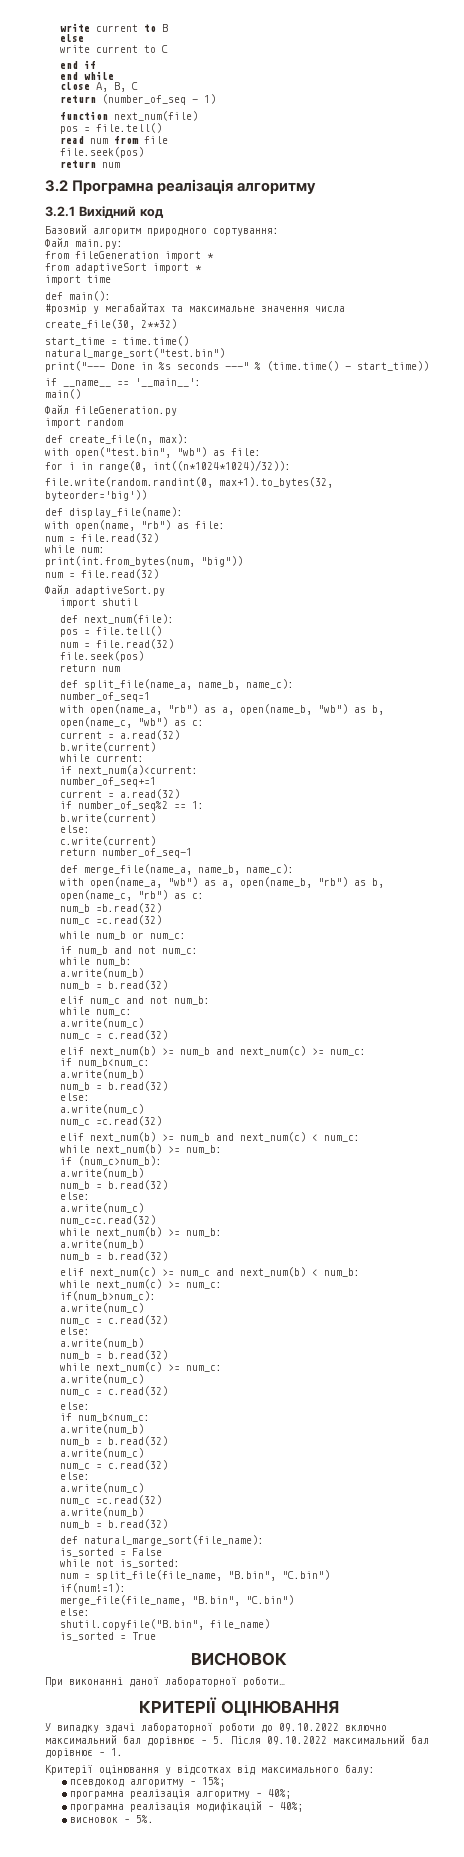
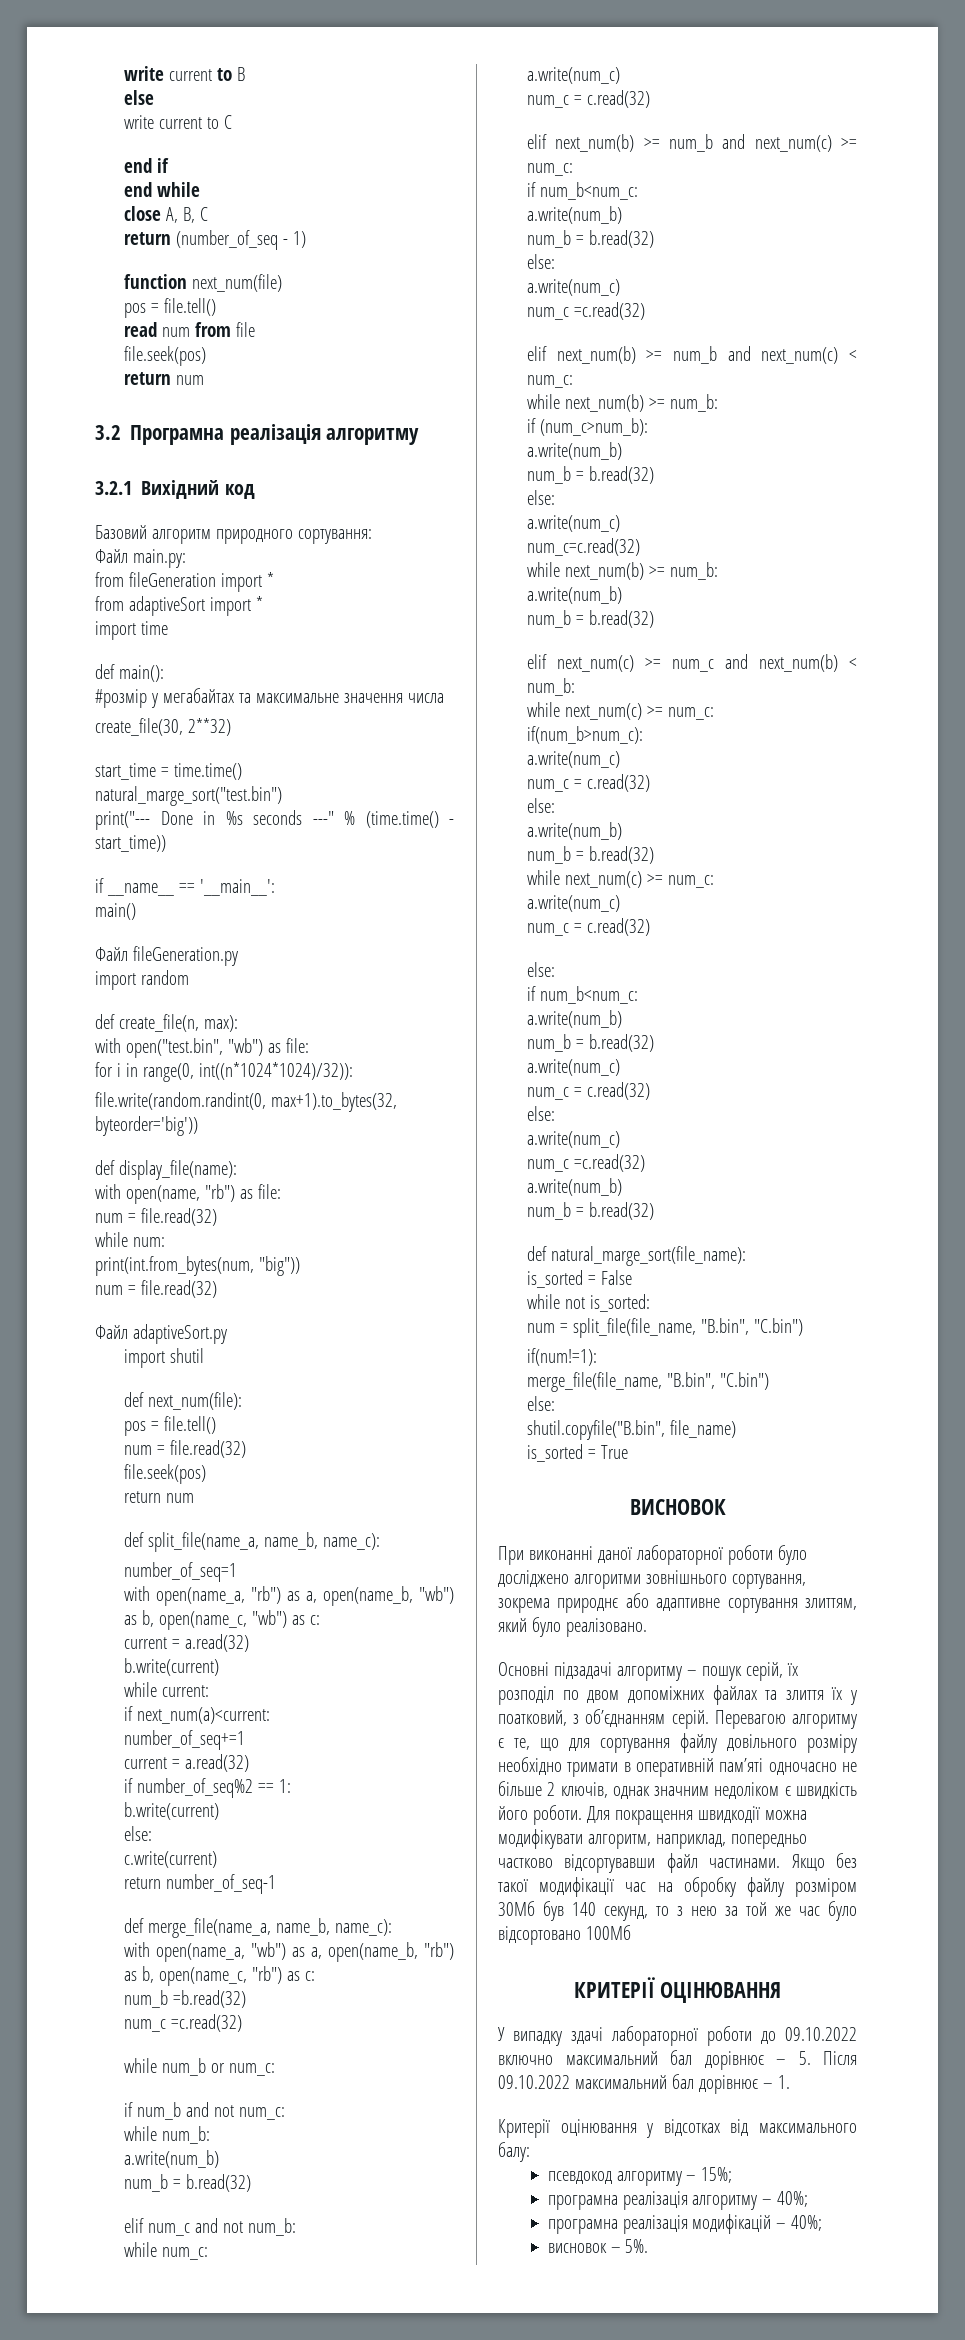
[243,1676,285,1687] роботи… -> [727,1545,807,1565] [498,1570,806,1589] [498,1593,857,1613] [498,1617,647,1637] [498,1662,798,1681] [498,1685,857,1705] [498,1709,857,1729] [498,1733,857,1753] [498,1757,857,1777] [498,1781,857,1799] [498,1805,807,1825] [498,1829,807,1849] [498,1853,857,1873] [498,1877,857,1897] [498,1901,857,1921] [498,1925,631,1945] роботи було досліджено алгоритми зовнішнього сортування, зокрема природнє або адаптивне сортування злиттям, який було реалізовано. // Основні підзадачі алгоритму – пошук серій, їх розподіл по двом допоміжних файлах та злиття їх у поатковий, з об’єднанням серій. Перевагою алгоритму є те, що для сортування файлу довільного розміру необхідно тримати в оперативній пам’яті одночасно не більше 2 ключів, однак значним недоліком є швидкість його роботи. Для покращення швидкодії можна модифікувати алгоритм, наприклад, попередньо частково відсортувавши файл частинами. Якщо без такої модифікації час на обробку файлу розміром 30Мб був 140 секунд, то з нею за той же час було відсортовано 100Мб

